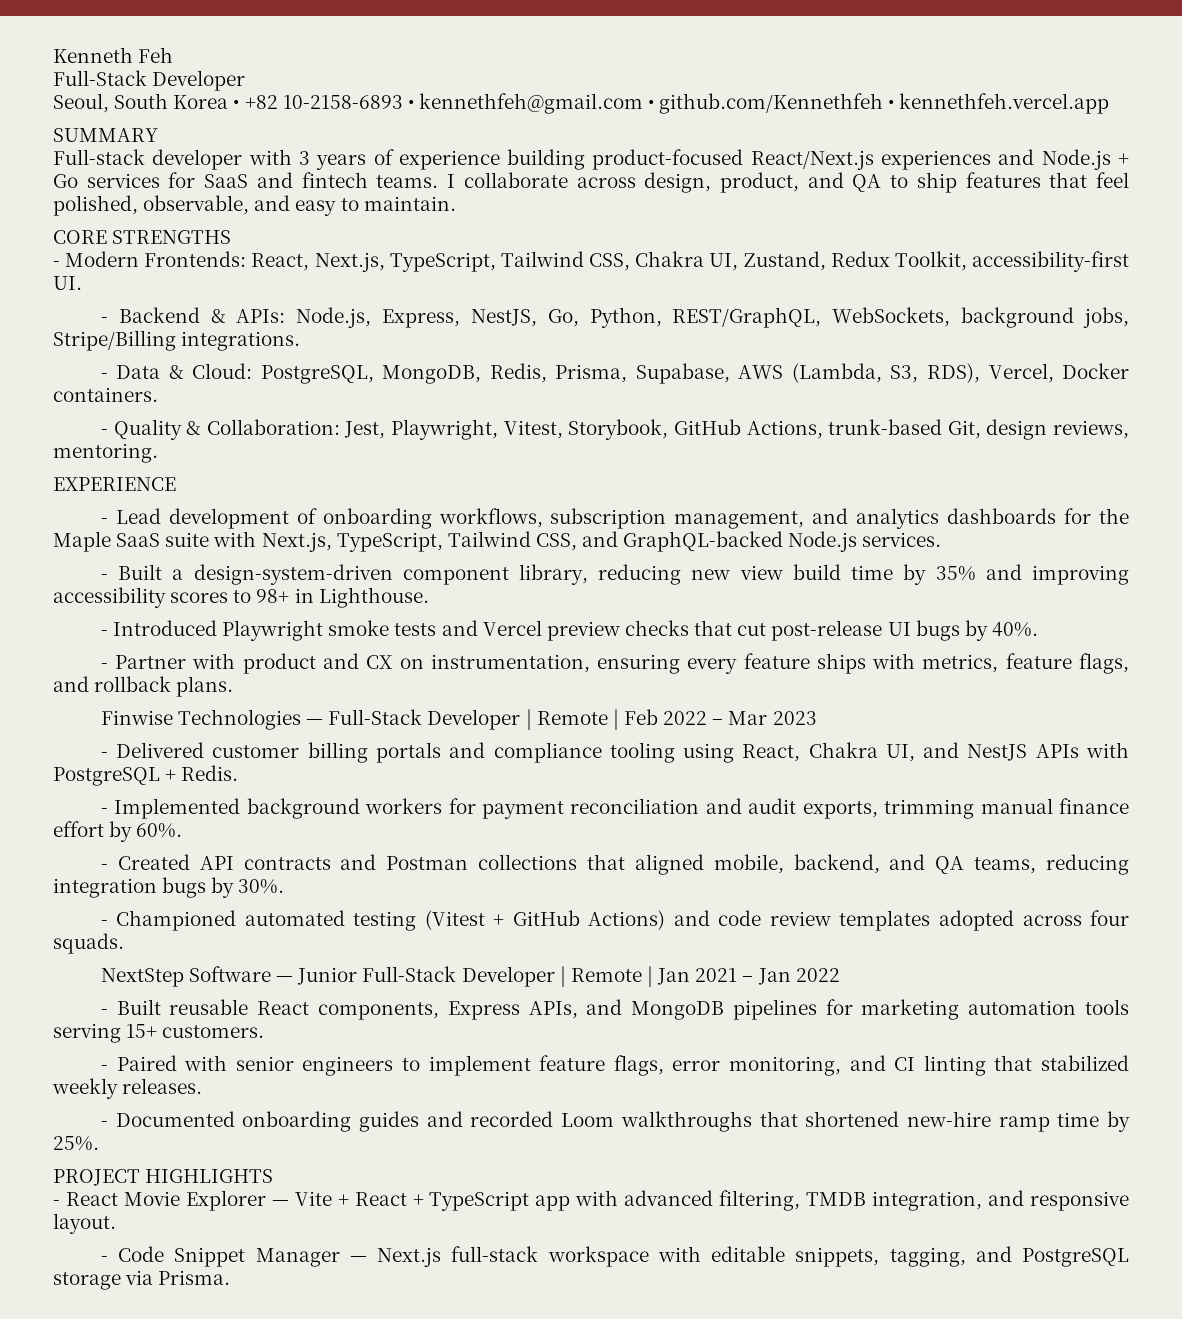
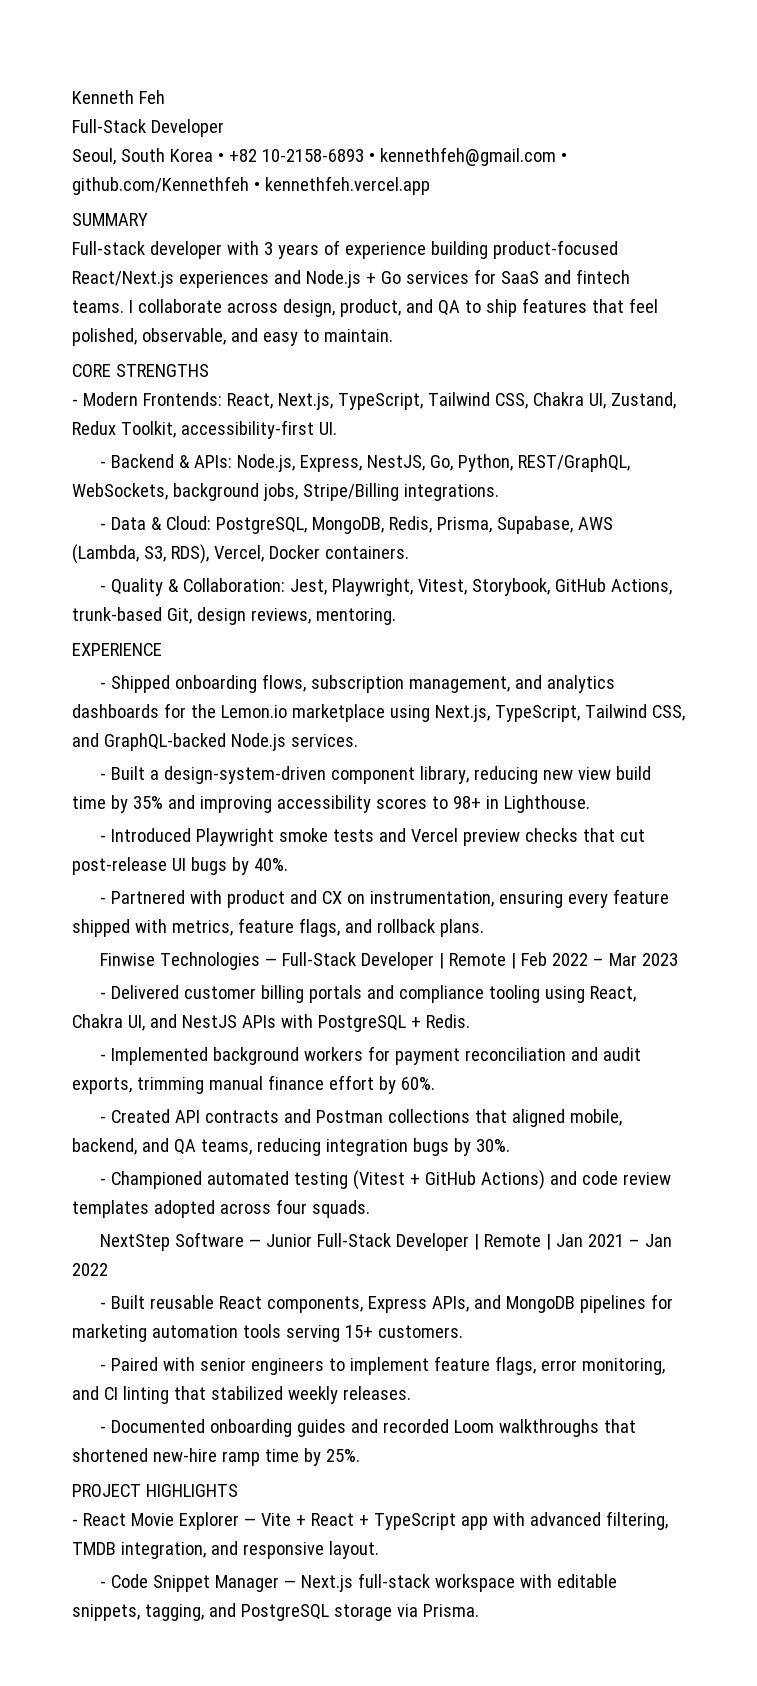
[115,508,543,529] Lead development of onboarding workflows, -> [111,674,307,693] Shipped onboarding flows,
[53,531,257,552] Maple SaaS suite with -> [220,704,430,722] Lemon.io marketplace using
[115,655,187,669] Partner -> [111,890,186,904] Partnered
[816,653,866,674] ships -> [72,919,130,937] shipped

